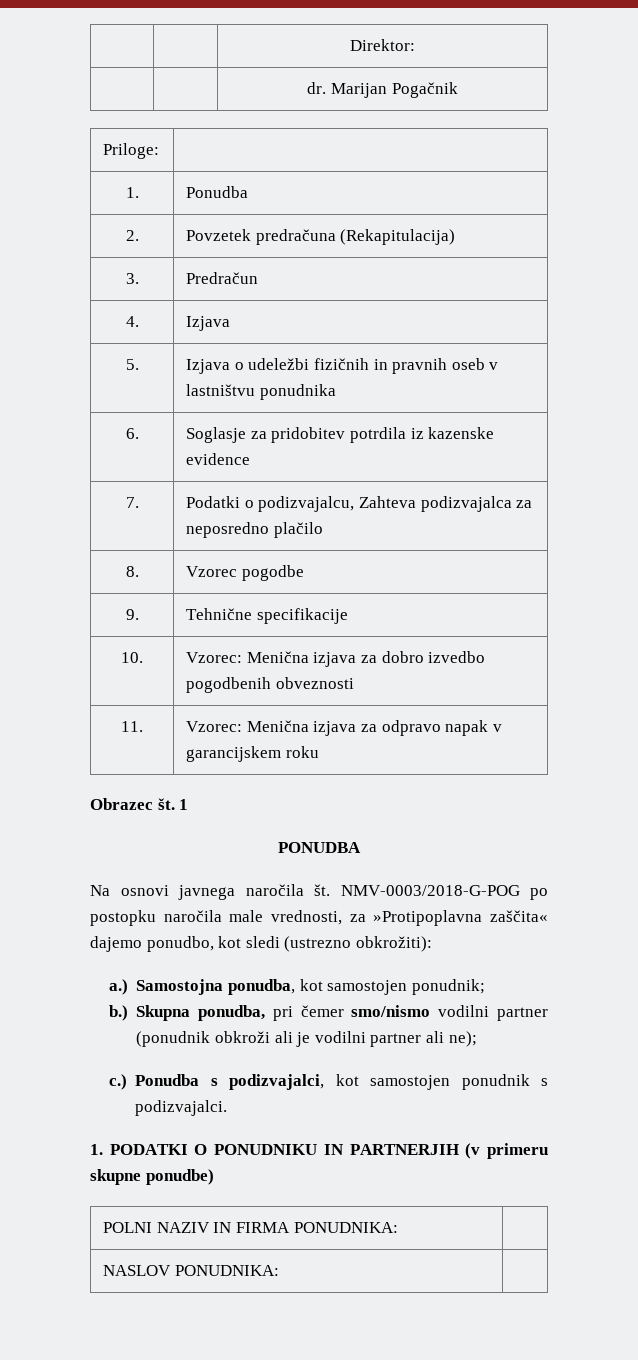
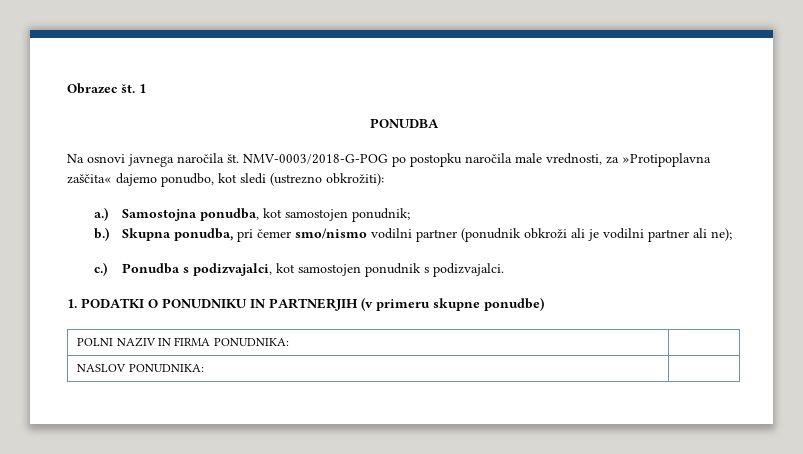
[350,39,415,51] [307,82,458,98] [103,143,160,159] [125,187,139,198] [186,186,249,198] [125,230,139,241] [186,229,456,245] [125,273,139,284] [186,272,259,284] [125,316,139,327] [186,316,231,331] [125,359,139,370] [186,358,499,374] [186,384,336,400] [125,428,139,439] [186,427,495,443] [186,453,251,465] [125,497,139,508] [186,496,533,512] [186,522,323,538] [125,566,139,577] [186,565,304,581] [125,609,139,620] [186,608,348,624] [121,652,143,663] [186,651,486,667] [186,677,354,693] [121,721,143,732] [186,720,502,736] [186,746,319,762] | | Direktor: // | | dr. Marijan Pogačnik // Priloge: | // 1. | Ponudba // 2. | Povzetek predračuna (Rekapitulacija) // 3. | Predračun // 4. | Izjava // 5. | Izjava o udeležbi fizičnih in pravnih oseb v lastništvu ponudnika // 6. | Soglasje za pridobitev potrdila iz kazenske evidence // 7. | Podatki o podizvajalcu, Zahteva podizvajalca za neposredno plačilo // 8. | Vzorec pogodbe // 9. | Tehnične specifikacije // 10. | Vzorec: Menična izjava za dobro izvedbo pogodbenih obveznosti // 11. | Vzorec: Menična izjava za odpravo napak v garancijskem roku // -> (67, 88) none

